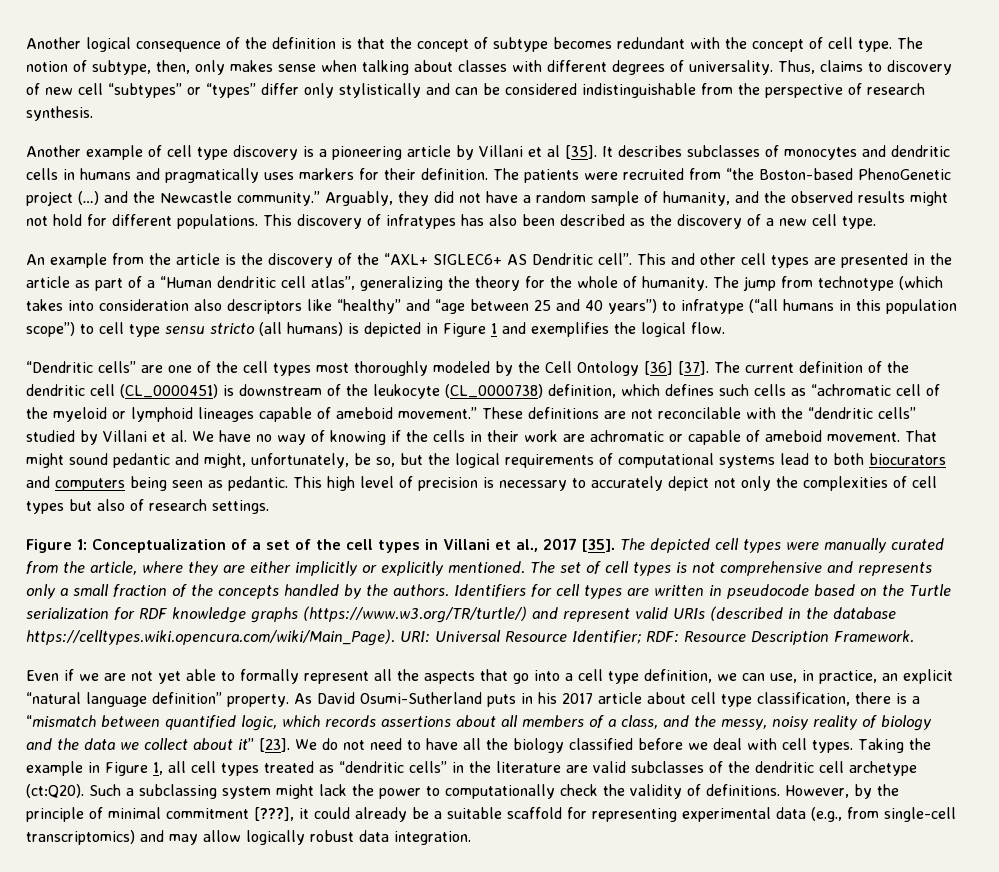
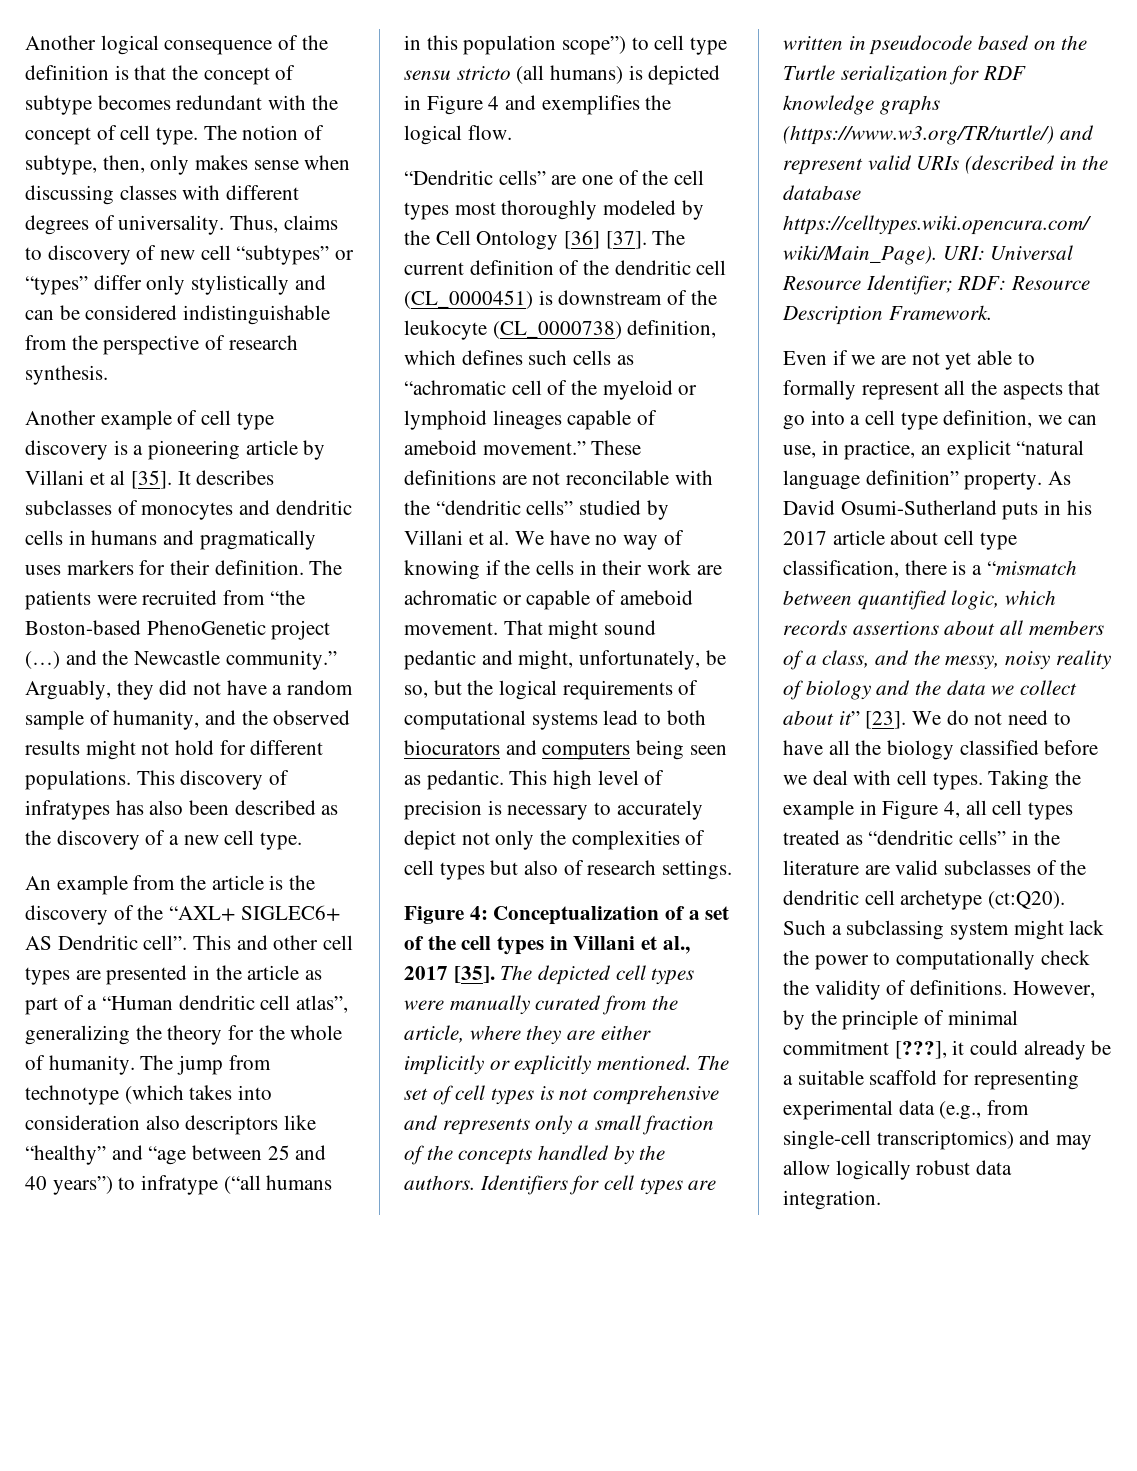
[362,60,453,75] talking about -> [25,185,114,205] discussing
[491,323,497,334] 1 -> [488,96,500,110] 4
[77,539,87,550] 1: -> [469,906,488,920] 4:
[153,762,163,775] 1, -> [944,801,961,818] 4,

